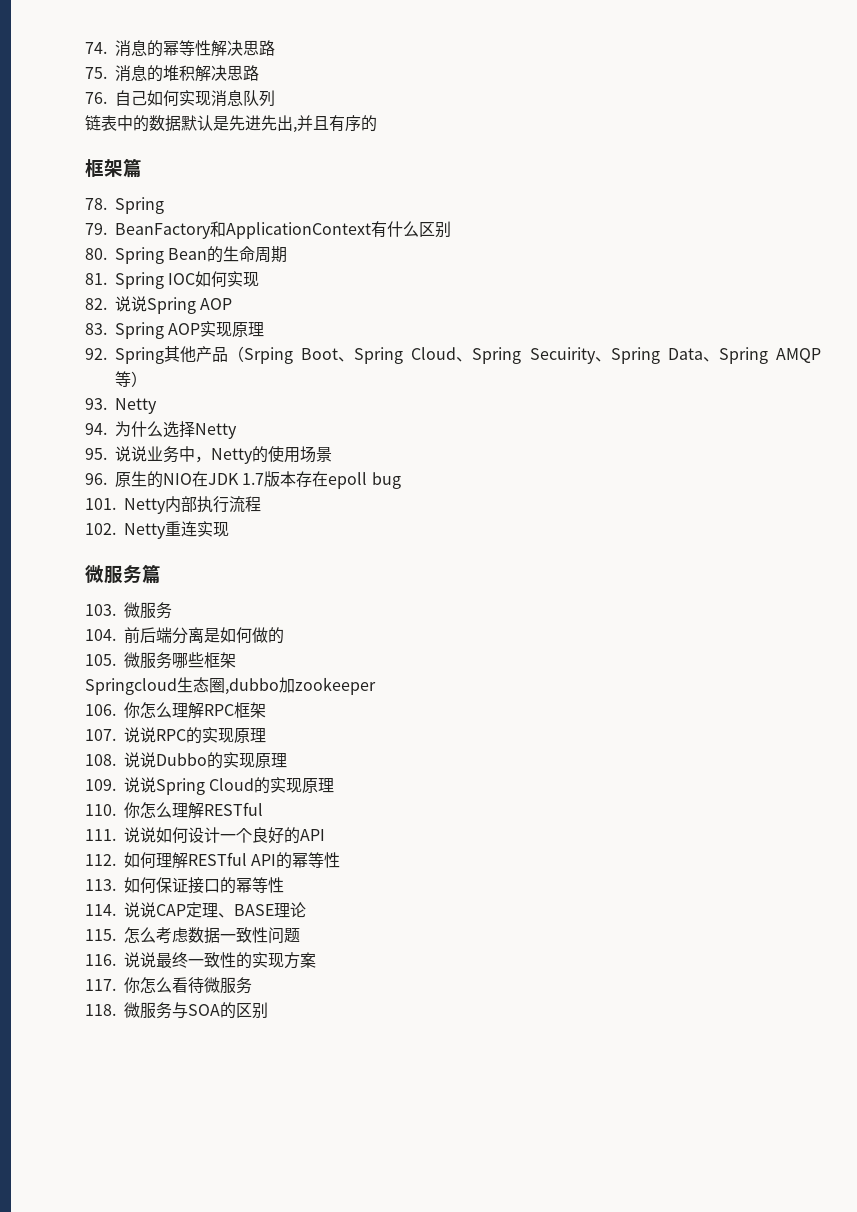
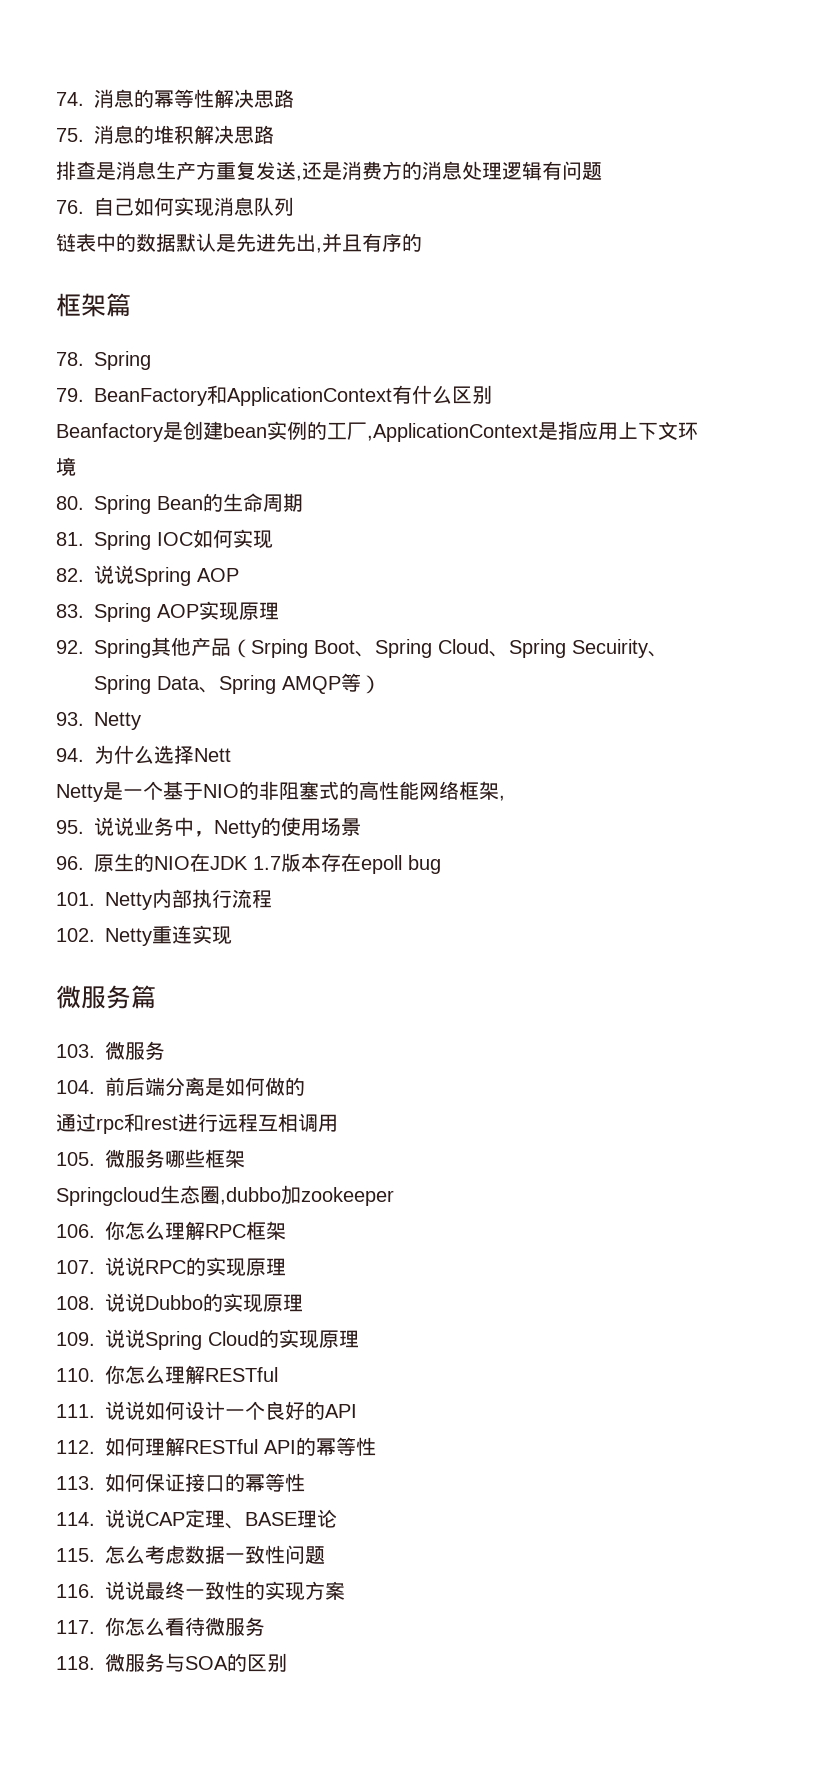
(259, 73) none -> [56,161,602,181] // 排查是消息生产方重复发送,还是消费方的消息处理逻辑有问题
(451, 229) none -> [56,421,698,442] [56,457,76,476] // Beanfactory是创建bean实例的工厂,ApplicationContext是指应用上下文环境
[195,423,237,439] Netty -> [194,748,231,762] [56,781,505,802] Nett // Netty是一个基于NIO的非阻塞式的高性能网络框架,
(284, 635) none -> [56,1113,338,1134] // 通过rpc和rest进行远程互相调用

